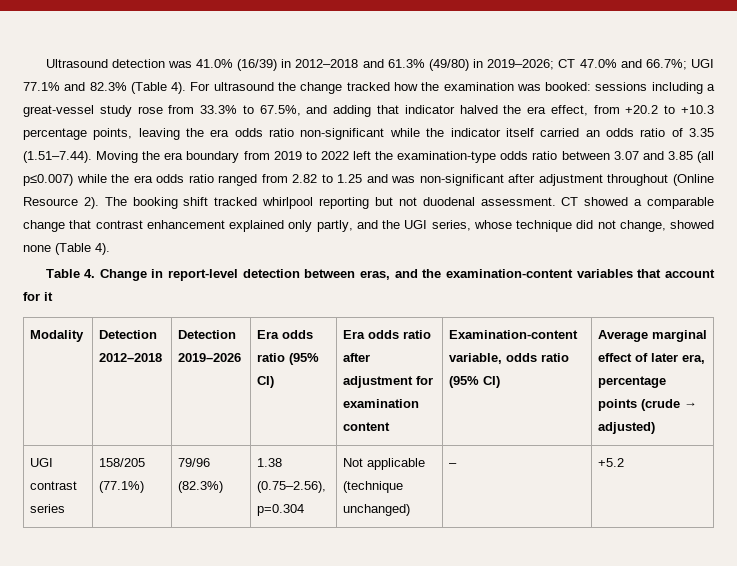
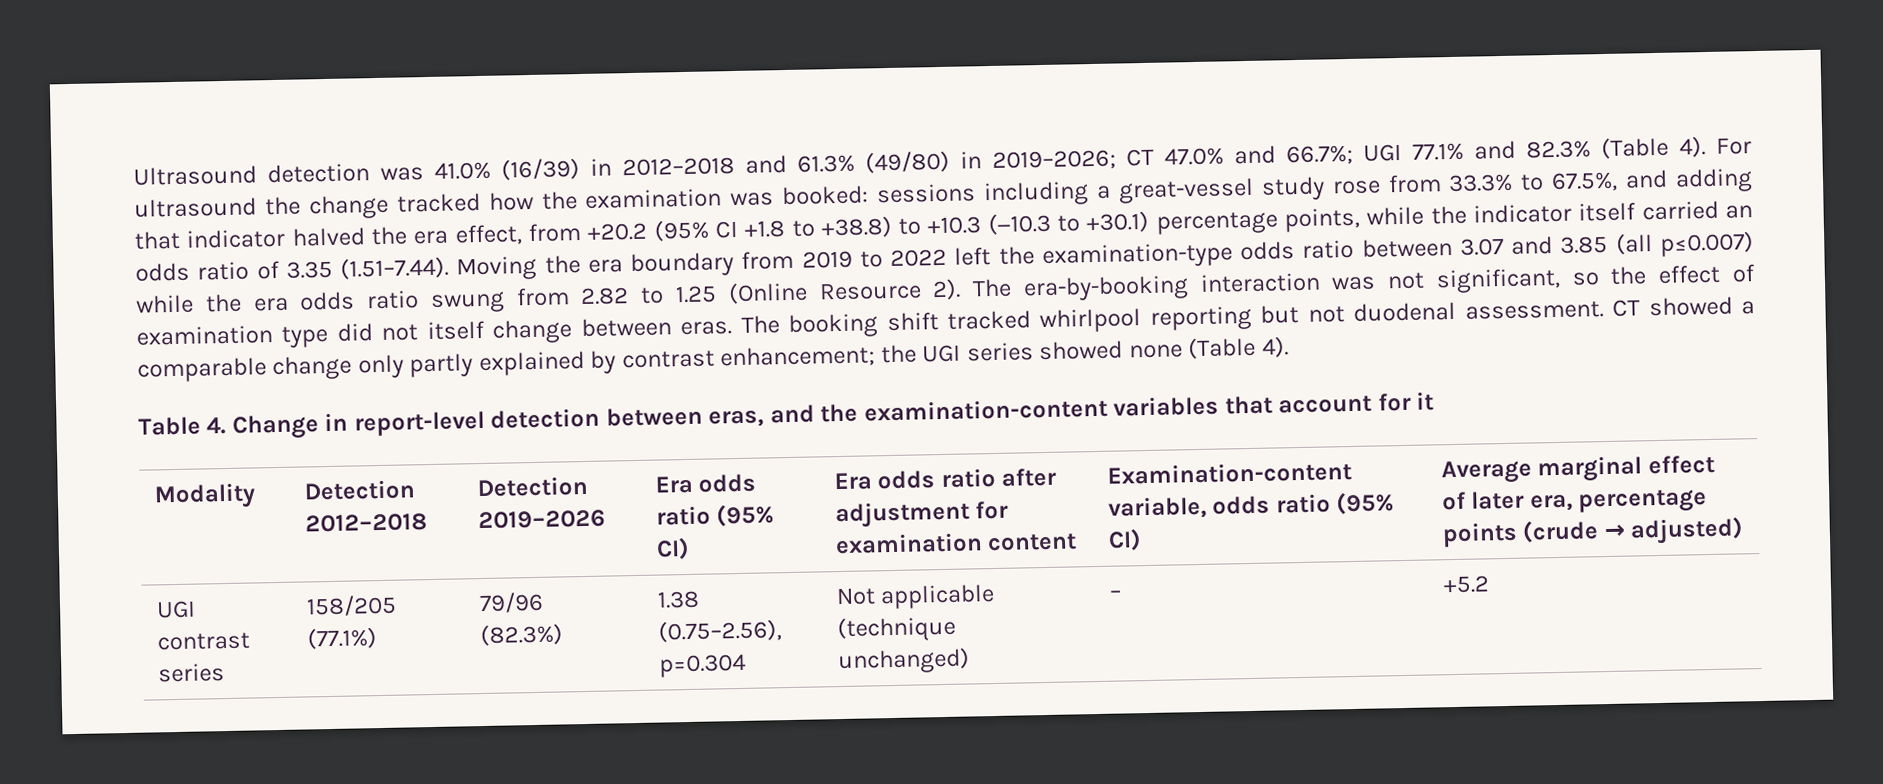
[664,105,715,114] [23,128,385,140] to +10.3 percentage points, leaving the era odds ratio non-significant -> [653,207,1361,242] (95% CI +1.8 to +38.8) to +10.3 (−10.3 to +30.1) percentage points,
[218,174,258,186] ranged -> [429,291,505,313] swung
[366,174,714,186] [23,197,99,209] and was non-significant after adjustment throughout (Online Resource 2). -> [727,264,1756,305] [136,317,733,348] (Online Resource 2). The era-by-booking interaction was not significant, so the effect of examination type did not itself change between eras.
[69,220,666,232] that contrast enhancement explained only partly, and the UGI series, whose technique did not change, -> [357,342,1034,379] only partly explained by contrast enhancement; the UGI series

